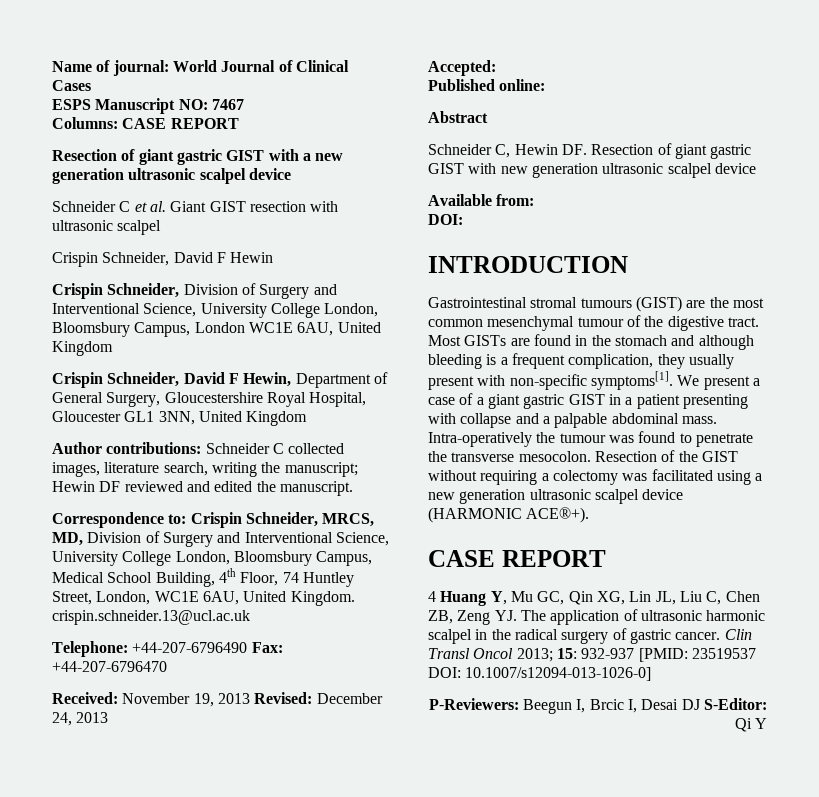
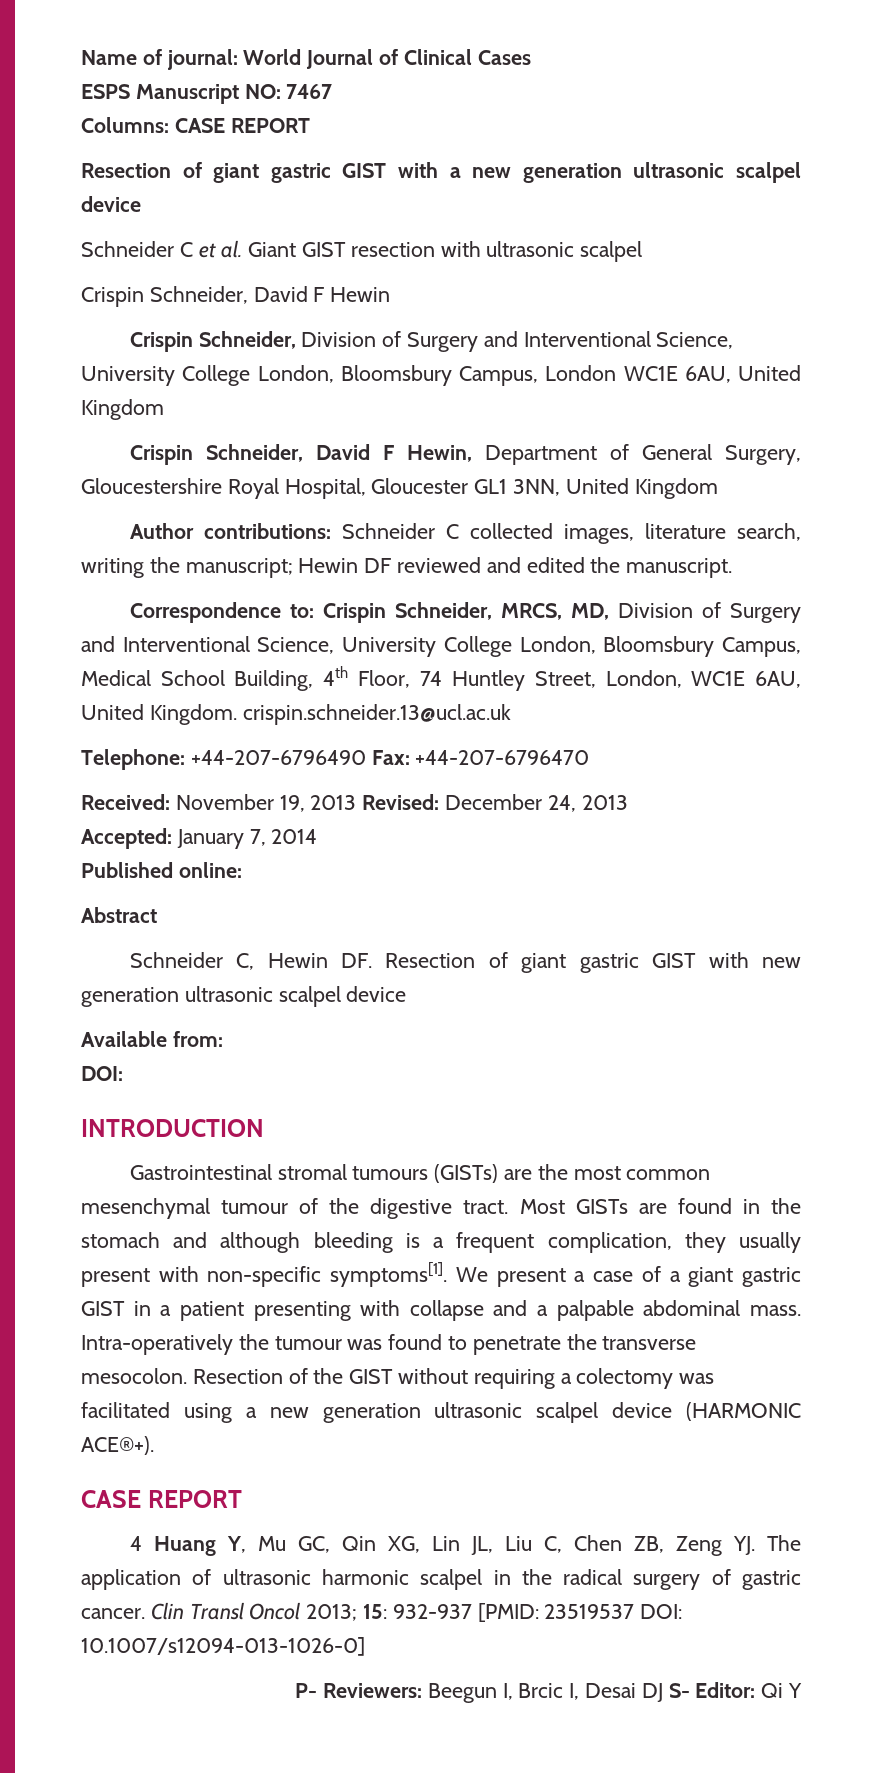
(496, 68) none -> [176,829,318,849] January 7, 2014
[635,296,682,312] (GIST) -> [434,1164,499,1183] (GISTs)
[428,698,519,710] P-Reviewers: -> [295,1683,422,1698] P- Reviewers:
[704,698,767,710] S-Editor: -> [668,1682,756,1698] S- Editor:

